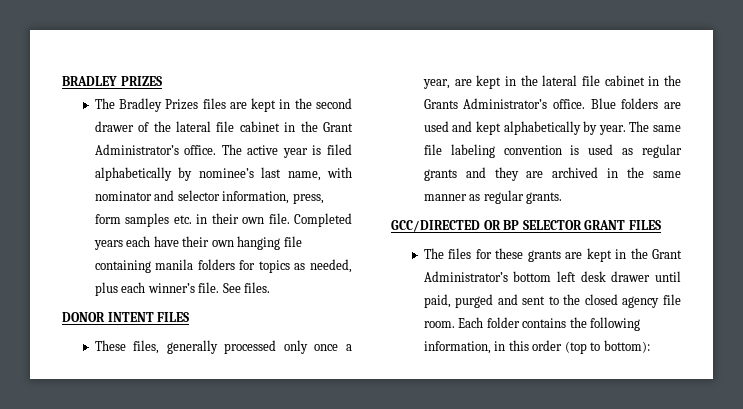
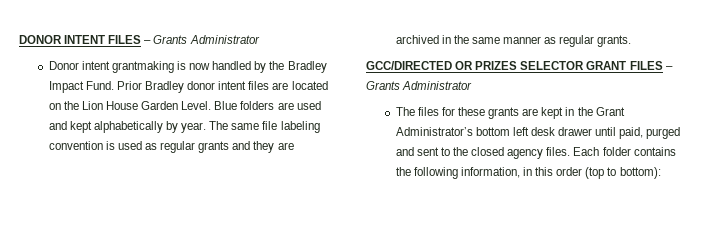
[62,76,162,86] [94,98,352,112] [94,121,353,132] [94,144,352,158] [94,167,352,181] [94,190,324,204] [94,213,352,227] [93,236,302,250] [94,259,352,273] [94,282,271,296] [62,312,190,322] [94,340,352,354] [422,75,681,89] [423,98,586,109] BRADLEY PRIZES // The Bradley Prizes files are kept in the second drawer of the lateral file cabinet in the Grant Administrator’s office. The active year is filed alphabetically by nominee’s last name, with nominator and selector information, press, form samples etc. in their own file. Completed years each have their own hanging file containing manila folders for topics as needed, plus each winner’s file. See files. // DONOR INTENT FILES // These files, generally processed only once a year, are kept in the lateral file cabinet in the Grants Administrator’s office. -> [19,35,260,44] [48,61,327,73] [48,81,328,93] [48,101,212,110] DONOR INTENT FILES – Grants Administrator // Donor intent grantmaking is now handled by the Bradley Impact Fund. Prior Bradley donor intent files are located on the Lion House Garden Level.
[503,220,520,230] BP -> [475,61,518,70] PRIZES
(661, 225) none -> [665,66,673,70] [366,81,473,90] – Grants Administrator
[663,294,681,305] [423,321,455,328] file room. -> [546,147,571,156] files.

